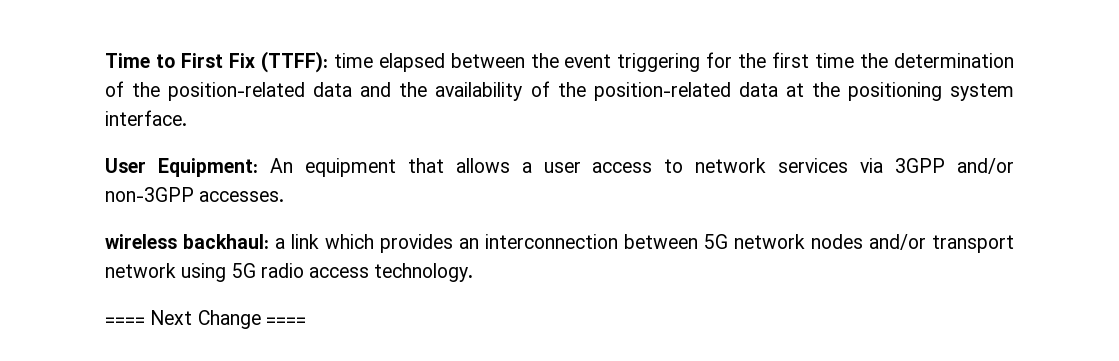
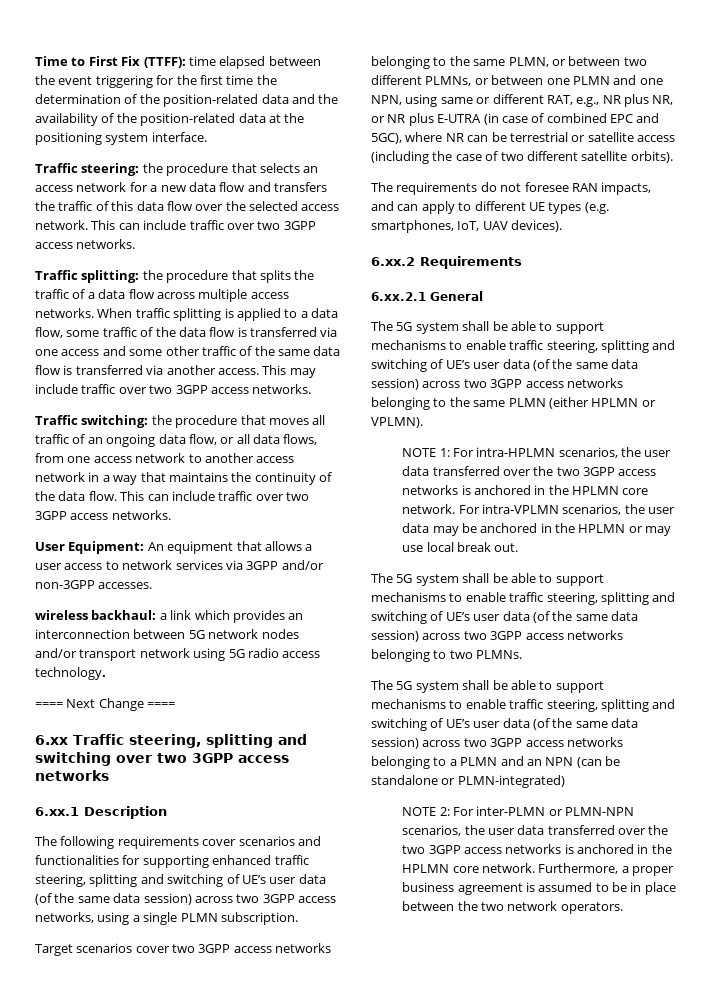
(187, 118) none -> [35,163,319,176] [35,182,327,192] [35,201,340,211] [35,220,316,230] [35,239,136,249] [35,270,315,283] [35,289,289,302] [35,308,338,321] [35,327,338,338] [35,346,341,356] [35,365,316,378] [35,384,312,394] [35,415,326,428] [35,434,318,447] [35,453,295,463] [35,472,332,485] [35,491,309,501] [35,510,171,520] // Traffic steering: the procedure that selects an access network for a new data flow and transfers the traffic of this data flow over the selected access network. This can include traffic over two 3GPP access networks. // Traffic splitting: the procedure that splits the traffic of a data flow across multiple access networks. When traffic splitting is applied to a data flow, some traffic of the data flow is transferred via one access and some other traffic of the same data flow is transferred via another access. This may include traffic over two 3GPP access networks. // Traffic switching: the procedure that moves all traffic of an ongoing data flow, or all data flows, from one access network to another access network in a way that maintains the continuity of the data flow. This can include traffic over two 3GPP access networks.
(306, 321) none -> [35,734,307,748] [35,752,289,766] [35,770,109,781] [35,806,167,819] [35,836,321,849] [35,855,309,868] [35,874,326,887] [35,893,336,905] [35,912,298,925] [35,943,332,956] [371,56,647,69] [371,75,663,86] [371,94,674,107] [371,113,660,126] [371,132,675,144] [371,151,673,164] [371,182,652,195] [371,201,609,214] [371,220,563,233] [371,256,522,269] [371,291,483,301] [371,321,604,334] [371,340,676,353] [371,359,638,372] [371,378,623,390] [371,397,656,410] [371,417,423,428] [402,447,672,458] [402,466,657,476] [402,485,649,495] [402,504,676,515] [402,523,672,536] [402,542,519,552] [371,573,604,586] [371,592,676,605] [371,611,638,624] [371,630,623,642] [371,649,523,662] [371,680,604,693] [371,699,676,712] [371,718,638,731] [371,737,623,749] [371,756,620,769] [371,775,565,788] [402,806,635,816] [402,825,669,836] [402,844,672,854] [402,863,675,876] [402,882,676,895] [402,901,623,914] // 6.xx Traffic steering, splitting and switching over two 3GPP access networks // 6.xx.1 Description // The following requirements cover scenarios and functionalities for supporting enhanced traffic steering, splitting and switching of UE’s user data (of the same data session) across two 3GPP access networks, using a single PLMN subscription. // Target scenarios cover two 3GPP access networks belonging to the same PLMN, or between two different PLMNs, or between one PLMN and one NPN, using same or different RAT, e.g., NR plus NR, or NR plus E-UTRA (in case of combined EPC and 5GC), where NR can be terrestrial or satellite access (including the case of two different satellite orbits). // The requirements do not foresee RAN impacts, and can apply to different UE types (e.g. smartphones, IoT, UAV devices). // 6.xx.2 Requirements // 6.xx.2.1 General // The 5G system shall be able to support mechanisms to enable traffic steering, splitting and switching of UE’s user data (of the same data session) across two 3GPP access networks belonging to the same PLMN (either HPLMN or VPLMN). // NOTE 1: For intra-HPLMN scenarios, the user data transferred over the two 3GPP access networks is anchored in the HPLMN core network. For intra-VPLMN scenarios, the user data may be anchored in the HPLMN or may use local break out. // The 5G system shall be able to support mechanisms to enable traffic steering, splitting and switching of UE’s user data (of the same data session) across two 3GPP access networks belonging to two PLMNs. // The 5G system shall be able to support mechanisms to enable traffic steering, splitting and switching of UE’s user data (of the same data session) across two 3GPP access networks belonging to a PLMN and an NPN (can be standalone or PLMN-integrated) // NOTE 2: For inter-PLMN or PLMN-NPN scenarios, the user data transferred over the two 3GPP access networks is anchored in the HPLMN core network. Furthermore, a proper business agreement is assumed to be in place between the two network operators.

